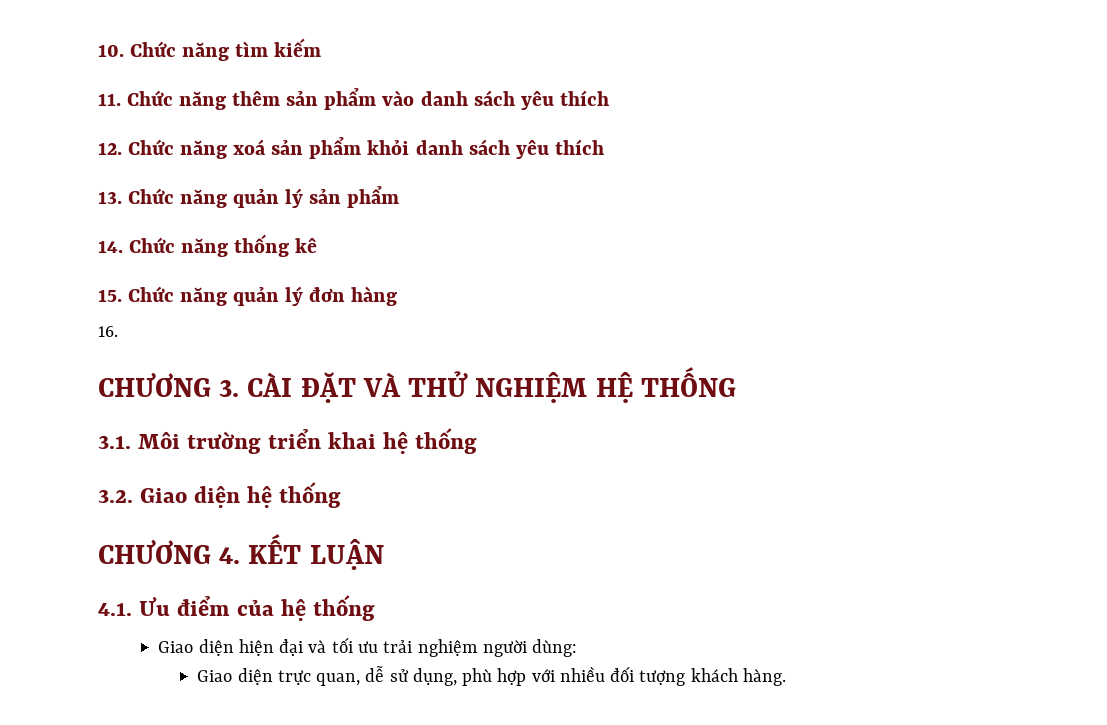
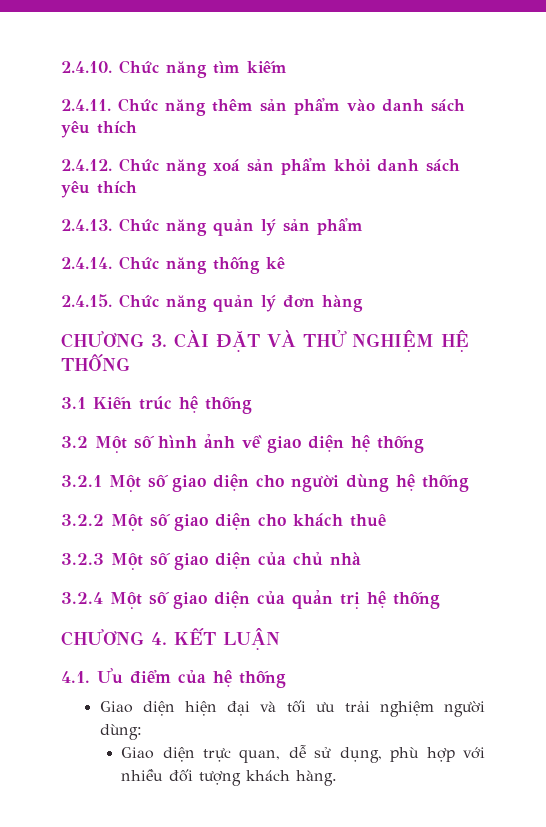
[98,44,124,57] 10. -> [61,61,112,73] 2.4.10.
[98,93,121,106] 11. -> [61,99,111,111] 2.4.11.
[98,142,122,155] 12. -> [61,159,112,171] 2.4.12.
[98,191,122,204] 13. -> [61,219,112,231] 2.4.13.
[98,240,123,253] 14. -> [61,257,112,269] 2.4.14.
[98,289,122,302] 15. -> [61,294,112,307] 2.4.15.
[98,326,118,337] // 16. -> (363, 303) none
[98,428,478,454] [98,485,241,508] 3.1. Môi trường triển khai hệ thống // 3.2. Giao diện -> [61,396,252,414] [61,434,424,453] [61,474,469,492] [61,513,386,531] [61,552,361,570] [61,590,360,609] 3.1 Kiến trúc hệ thống // 3.2 Một số hình ảnh về giao diện hệ thống // 3.2.1 Một số giao diện cho người dùng hệ thống // 3.2.2 Một số giao diện cho khách thuê // 3.2.3 Một số giao diện của chủ nhà // 3.2.4 Một số giao diện của quản trị

